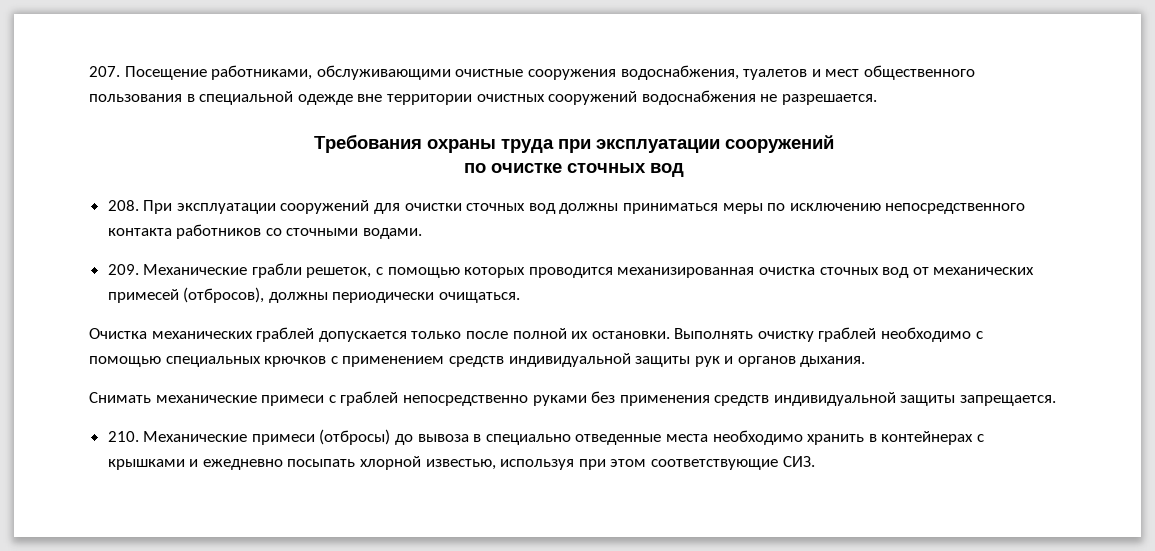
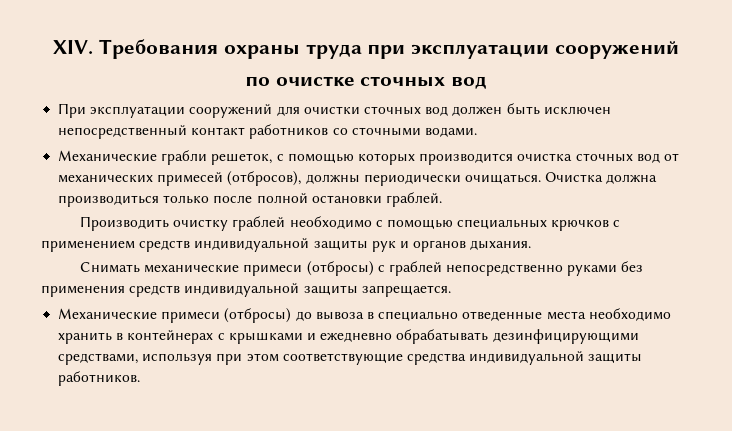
[89,65,975,80] [89,90,877,105] 207. Посещение работниками, обслуживающими очистные сооружения водоснабжения, туалетов и мест общественного пользования в специальной одежде вне территории очистных сооружений водоснабжения не разрешается. // -> [53,40,94,54] XIV.
[107,200,139,211] 208. -> (488, 82) none
[559,203,1026,214] [107,228,172,236] должны приниматься меры по исключению непосредственного контакта -> [452,103,611,116] [58,125,246,139] должен быть исключен непосредственный контакт
[107,264,139,275] 209. -> (477, 132) none
[528,267,755,278] проводится механизированная -> [419,153,514,165] производится
[89,327,754,342] // Очистка механических граблей допускается только после полной их остановки. Выполнять -> [545,172,658,184] [58,192,442,207] [79,216,169,231] Очистка должна производиться только после полной остановки граблей. // Производить
(325, 400) none -> [306,261,374,276] (отбросы)
[107,431,139,442] 210. -> (451, 291) none
[287,456,496,470] посыпать хлорной известью, -> [396,329,639,344] [58,353,139,365] обрабатывать дезинфицирующими средствами,
[782,456,815,467] СИЗ. -> [406,351,643,365] [58,371,141,386] средства индивидуальной защиты работников.

